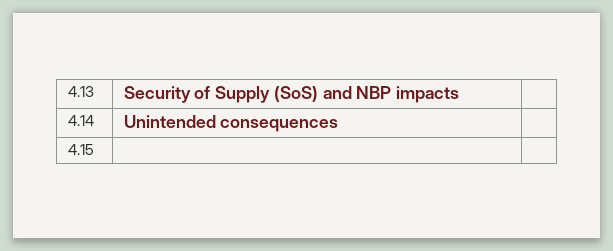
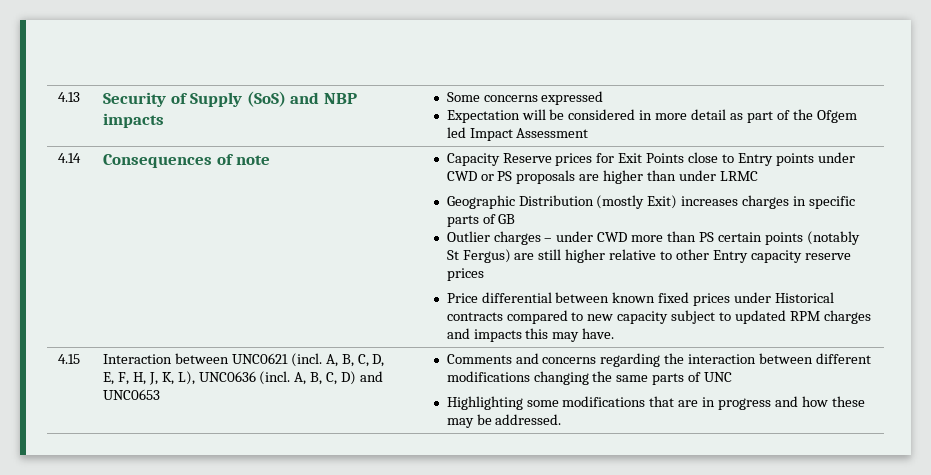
[67,115,94,126] [123,115,339,132] [67,144,94,155] // 4.14 | Unintended consequences | // 4.15 | | -> [446,91,604,105] [446,109,857,123] [446,127,589,141] [58,153,82,163] [103,154,271,168] [446,152,855,166] [446,170,758,184] [446,195,856,209] [446,214,516,227] [446,231,860,245] [446,249,851,263] [446,268,484,281] [446,292,835,306] [446,310,871,324] [446,328,615,342] [58,354,81,364] [103,353,385,367] [103,371,384,385] [103,389,161,400] [446,353,872,367] [446,371,733,385] [446,396,865,410] [446,414,562,428] Some concerns expressed // Expectation will be considered in more detail as part of the Ofgem led Impact Assessment // 4.14 | Consequences of note | Capacity Reserve prices for Exit Points close to Entry points under CWD or PS proposals are higher than under LRMC // Geographic Distribution (mostly Exit) increases charges in specific parts of GB // Outlier charges – under CWD more than PS certain points (notably St Fergus) are still higher relative to other Entry capacity reserve prices // Price differential between known fixed prices under Historical contracts compared to new capacity subject to updated RPM charges and impacts this may have. // 4.15 | Interaction between UNC0621 (incl. A, B, C, D, E, F, H, J, K, L), UNC0636 (incl. A, B, C, D) and UNC0653 | Comments and concerns regarding the interaction between different modifications changing the same parts of UNC // Highlighting some modifications that are in progress and how these may be addressed.

